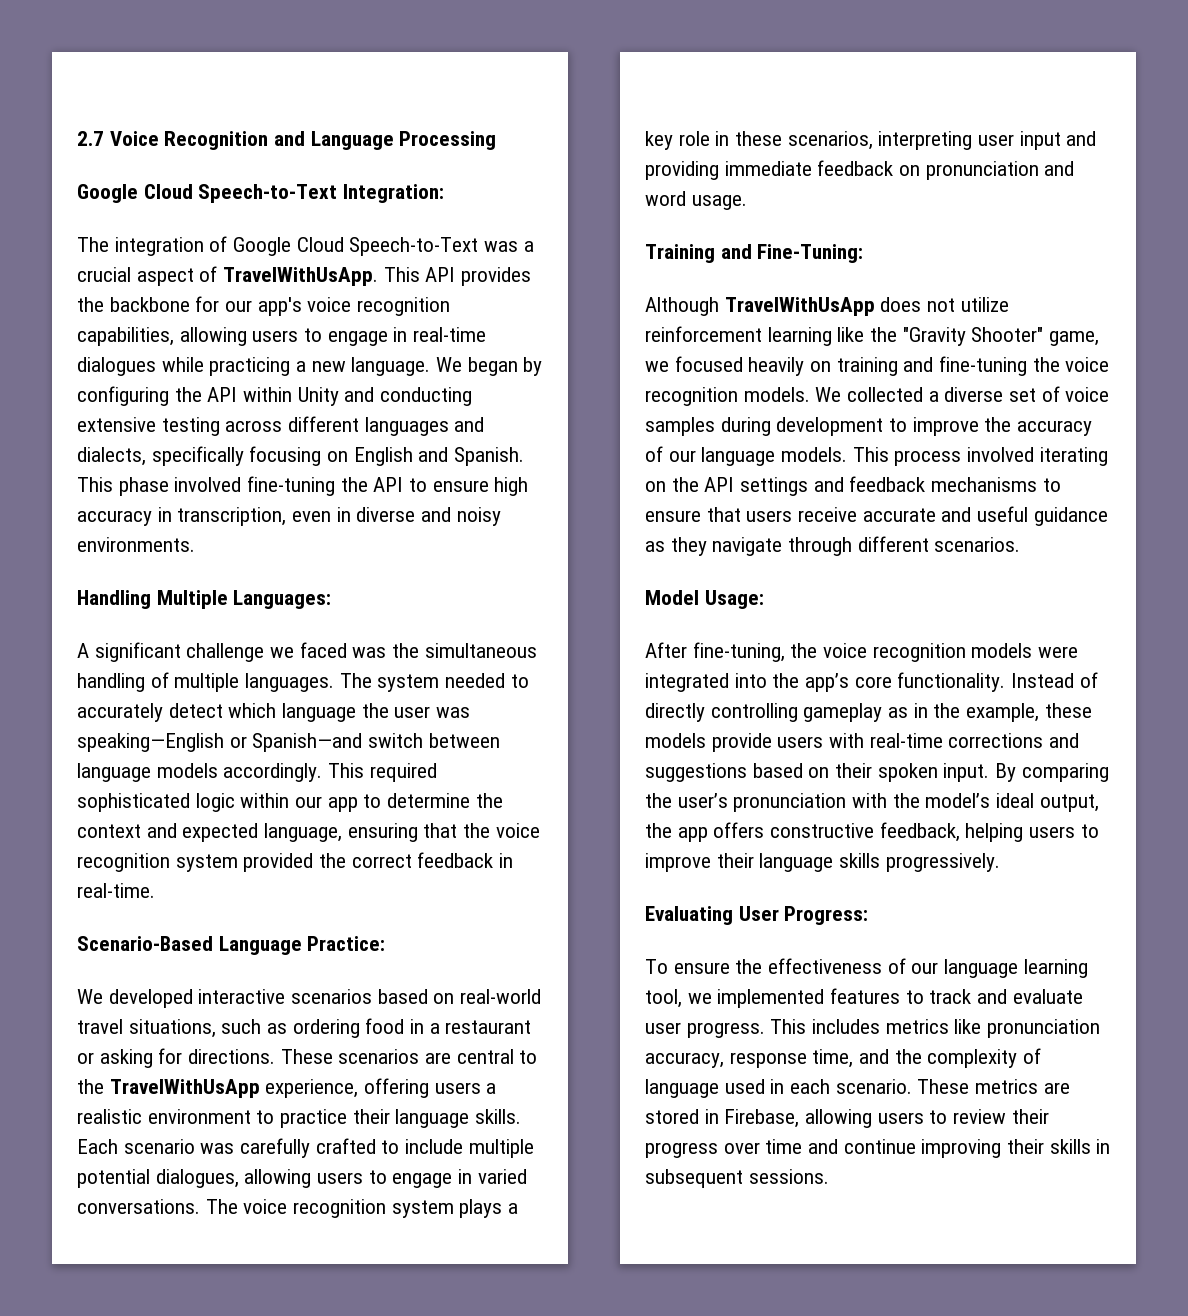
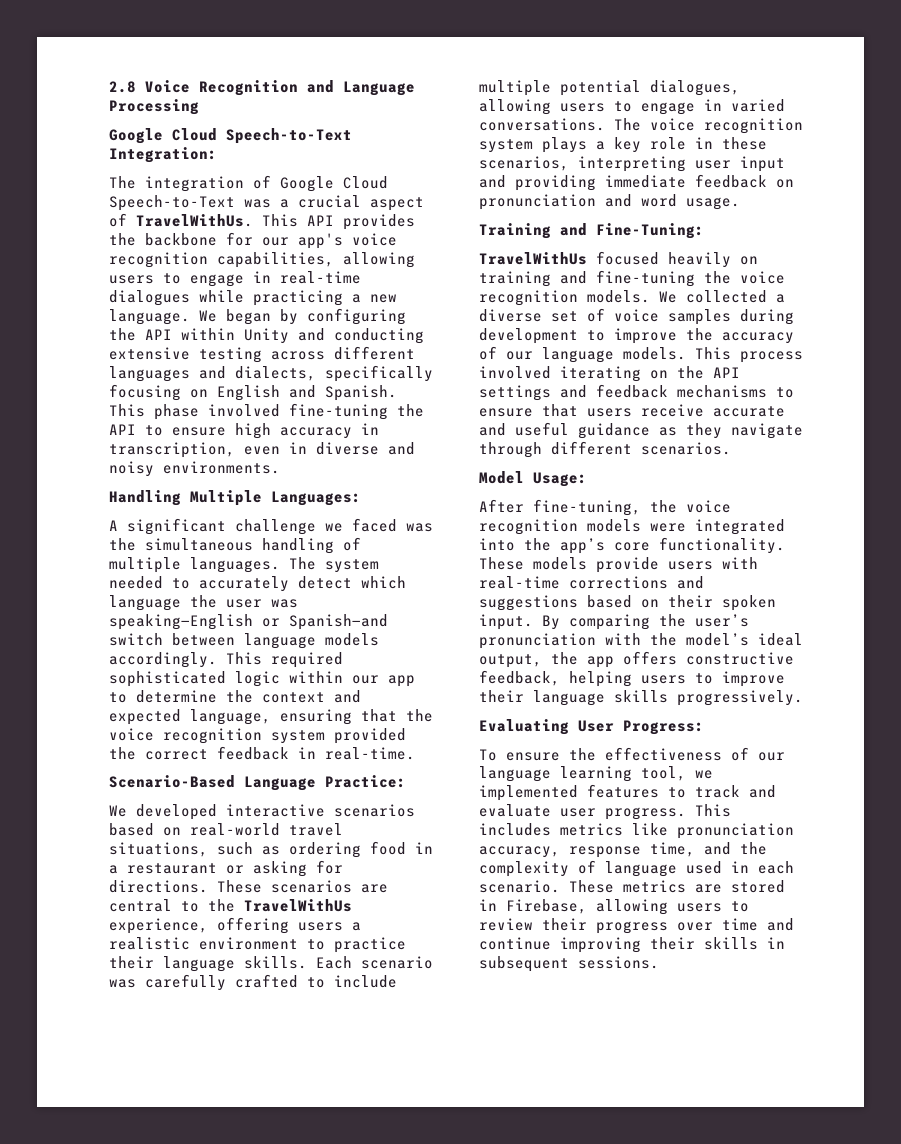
[77,131,104,146] 2.7 -> [109,81,136,93] 2.8
[223,267,379,286] TravelWithUsApp. -> [136,214,253,227] TravelWithUs.
[109,1079,260,1098] TravelWithUsApp -> [244,899,352,912] TravelWithUs
[645,297,1009,316] [645,326,1100,346] [645,361,669,372] Although TravelWithUsApp does not utilize reinforcement learning like the "Gravity Shooter" game, we -> [479,252,587,265] TravelWithUs
[1011,672,1098,688] [645,703,1092,722] Instead of directly controlling gameplay as in the example, these -> [479,557,524,570] These

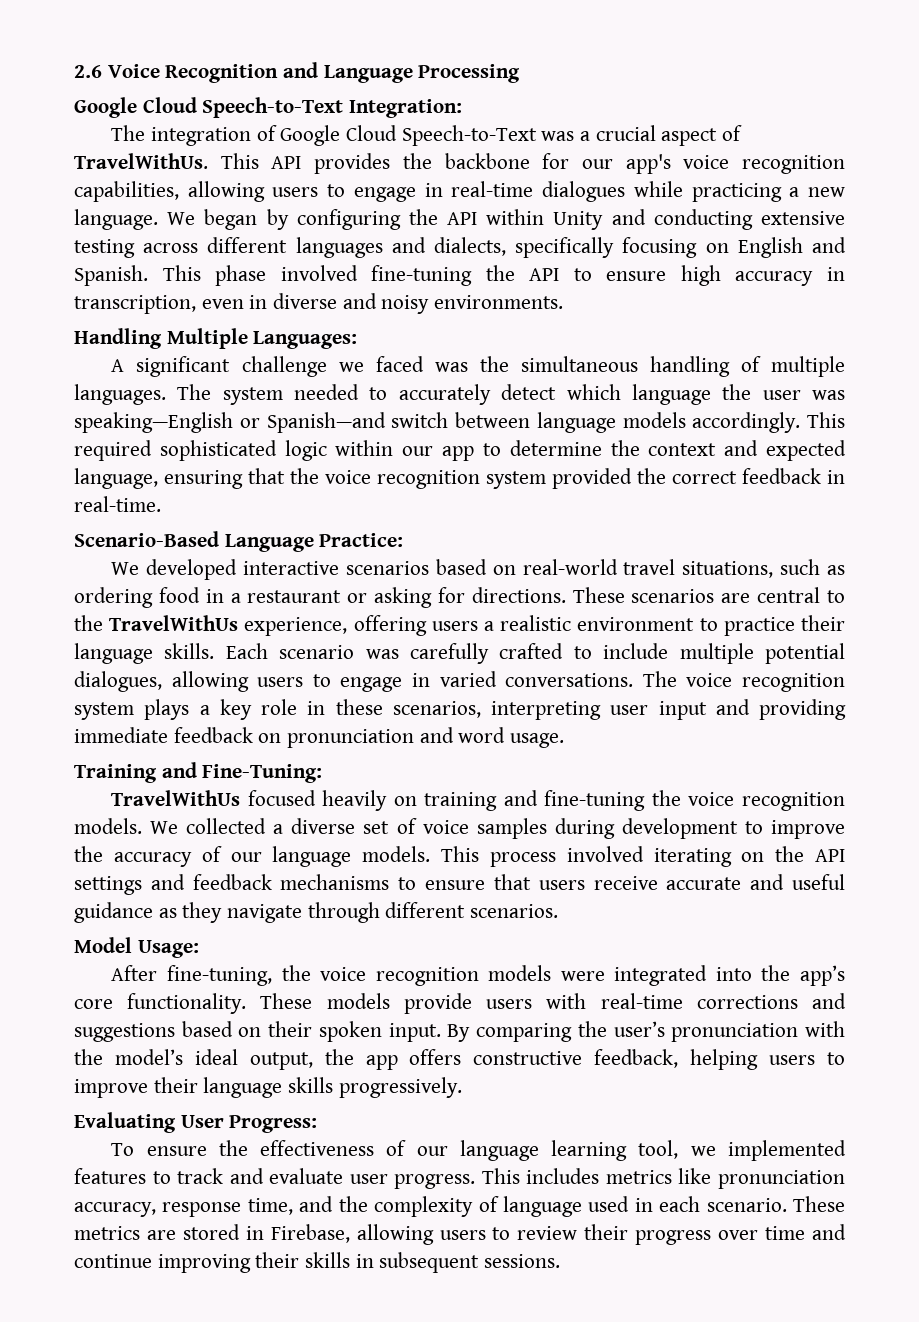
[109,81,136,93] 2.8 -> [74,65,102,78] 2.6

